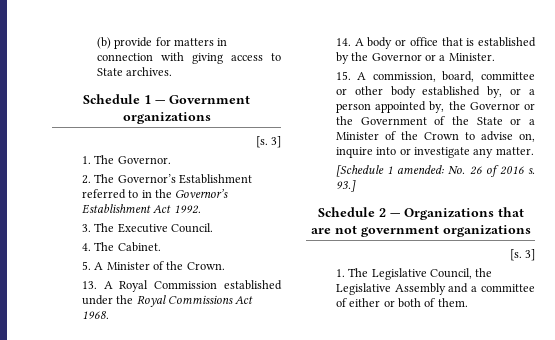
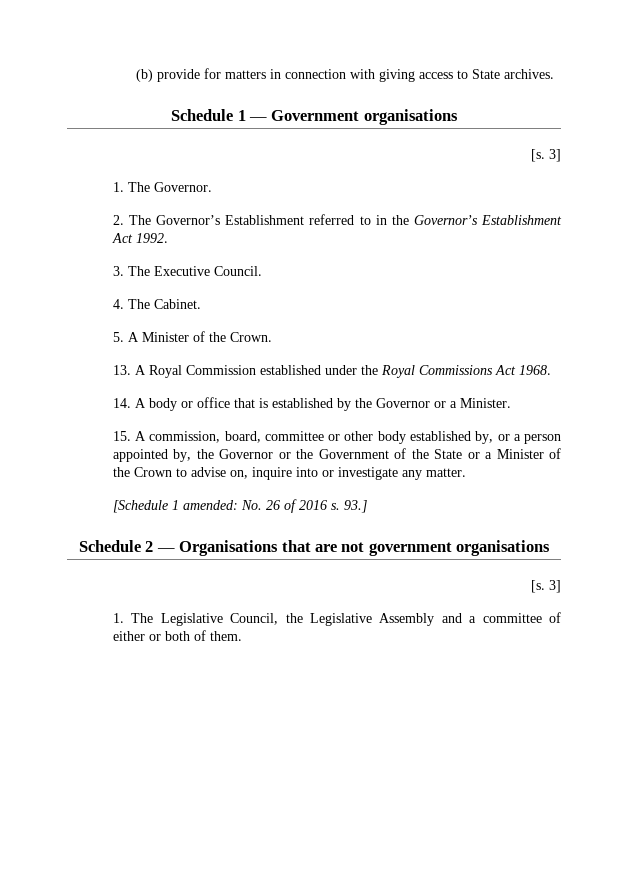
[122,112,211,124] organizations -> [363,109,458,125] organisations
[403,208,494,220] Organizations -> [179,540,279,556] Organisations
[442,225,531,237] organizations -> [456,540,551,556] organisations

